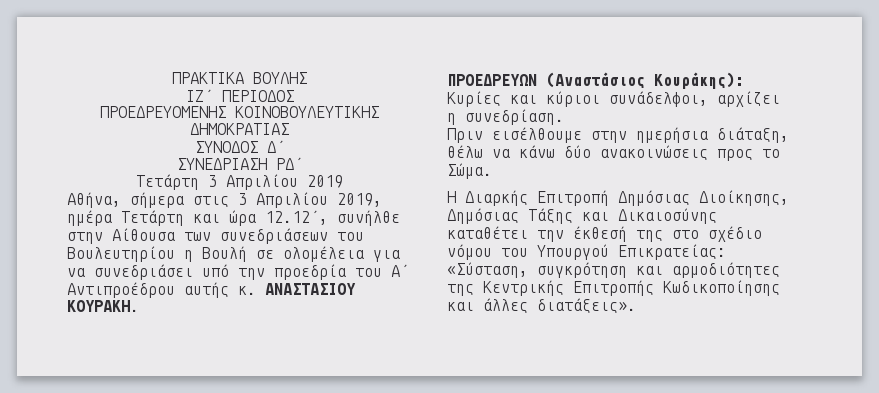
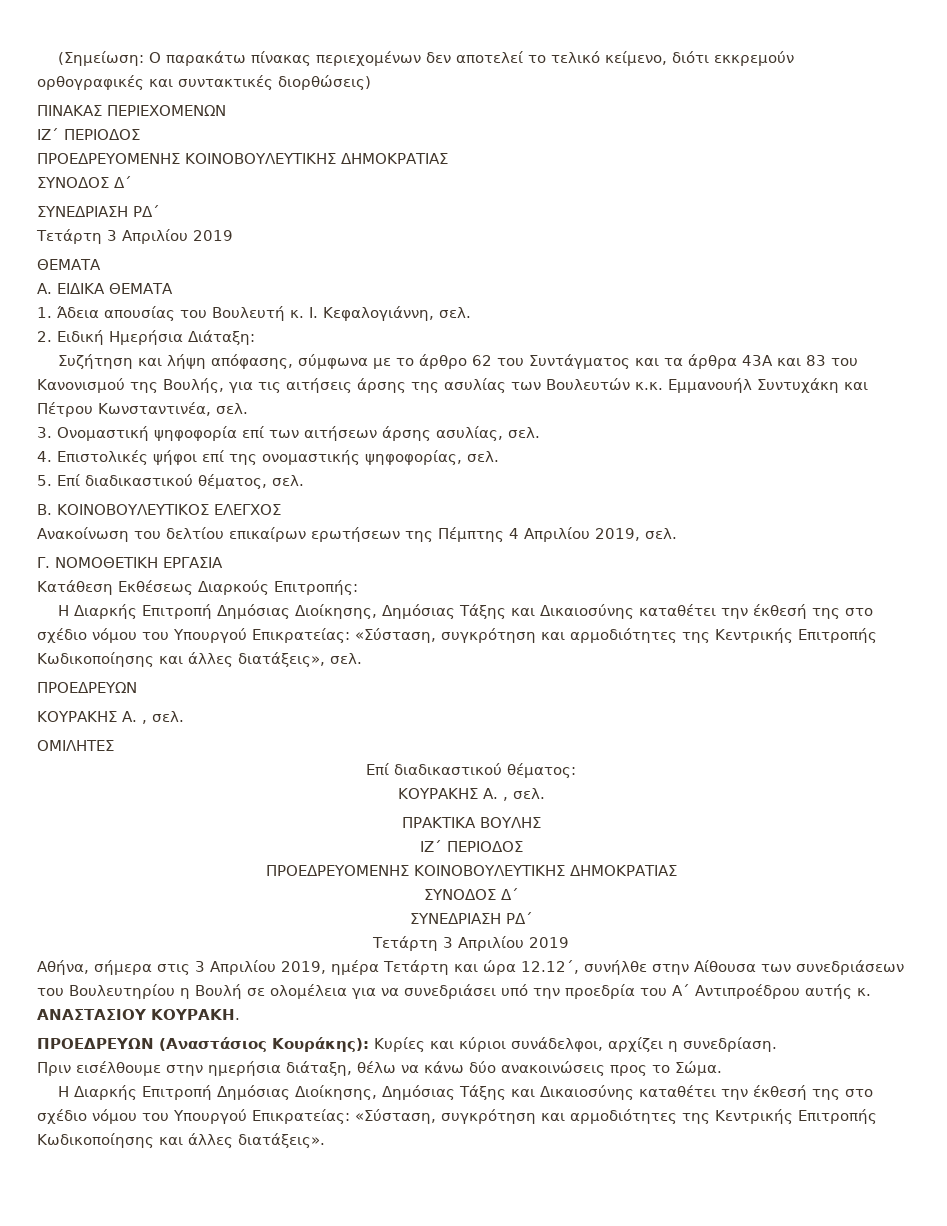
(172, 78) none -> [58,51,795,66] [37,75,371,90] [37,105,226,116] [37,128,140,140] [37,153,448,164] [37,176,132,188] [37,205,160,217] [36,229,233,244] [37,259,101,270] [37,283,173,294] [37,306,471,321] [37,330,255,345] [58,354,859,369] [37,378,868,393] [37,402,248,417] [37,426,540,441] [37,450,499,465] [37,474,304,489] [37,504,281,515] [37,527,677,542] [37,557,223,568] [37,580,358,595] [58,604,874,619] [37,628,877,643] [37,652,362,667] [37,682,137,693] [37,711,184,724] [37,740,114,751] [366,763,576,778] [397,788,545,801] (Σημείωση: Ο παρακάτω πίνακας περιεχομένων δεν αποτελεί το τελικό κείμενο, διότι εκκρεμούν ορθογραφικές και συντακτικές διορθώσεις) // ΠΙΝΑΚΑΣ ΠΕΡΙΕΧΟΜΕΝΩΝ // ΙΖ΄ ΠΕΡΙΟΔΟΣ // ΠΡΟΕΔΡΕΥΟΜΕΝΗΣ ΚΟΙΝΟΒΟΥΛΕΥΤΙΚΗΣ ΔΗΜΟΚΡΑΤΙΑΣ // ΣΥΝΟΔΟΣ Δ΄ // ΣΥΝΕΔΡΙΑΣΗ ΡΔ΄ // Τετάρτη 3 Απριλίου 2019 // ΘΕΜΑΤΑ // Α. ΕΙΔΙΚΑ ΘΕΜΑΤΑ // 1. Άδεια απουσίας του Βουλευτή κ. Ι. Κεφαλογιάννη, σελ. // 2. Ειδική Ημερήσια Διάταξη: // Συζήτηση και λήψη απόφασης, σύμφωνα με το άρθρο 62 του Συντάγματος και τα άρθρα 43Α και 83 του Κανονισμού της Βουλής, για τις αιτήσεις άρσης της ασυλίας των Βουλευτών κ.κ. Εμμανουήλ Συντυχάκη και Πέτρου Κωνσταντινέα, σελ. // 3. Ονομαστική ψηφοφορία επί των αιτήσεων άρσης ασυλίας, σελ. // 4. Επιστολικές ψήφοι επί της ονομαστικής ψηφοφορίας, σελ. // 5. Επί διαδικαστικού θέματος, σελ. // Β. ΚΟΙΝΟΒΟΥΛΕΥΤΙΚΟΣ ΕΛΕΓΧΟΣ // Ανακοίνωση του δελτίου επικαίρων ερωτήσεων της Πέμπτης 4 Απριλίου 2019, σελ. // Γ. ΝΟΜΟΘΕΤΙΚΗ ΕΡΓΑΣΙΑ // Κατάθεση Εκθέσεως Διαρκούς Επιτροπής: // Η Διαρκής Επιτροπή Δημόσιας Διοίκησης, Δημόσιας Τάξης και Δικαιοσύνης καταθέτει την έκθεσή της στο σχέδιο νόμου του Υπουργού Επικρατείας: «Σύσταση, συγκρότηση και αρμοδιότητες της Κεντρικής Επιτροπής Κωδικοποίησης και άλλες διατάξεις», σελ. // ΠΡΟΕΔΡΕΥΩΝ // ΚΟΥΡΑΚΗΣ Α. , σελ. // ΟΜΙΛΗΤΕΣ // Επί διαδικαστικού θέματος: // ΚΟΥΡΑΚΗΣ Α. , σελ. //

